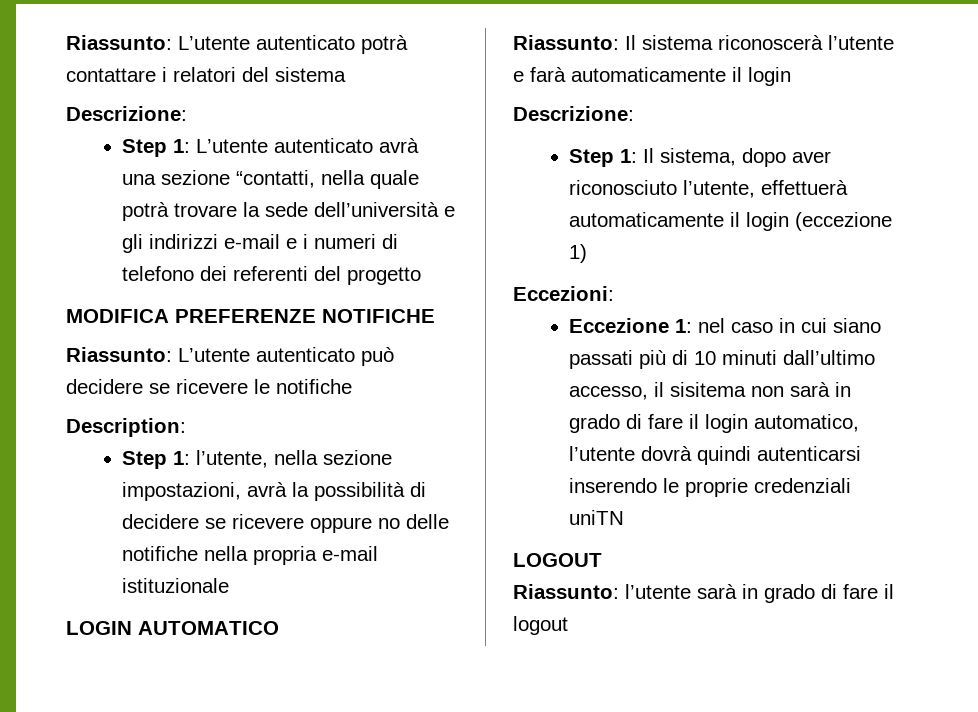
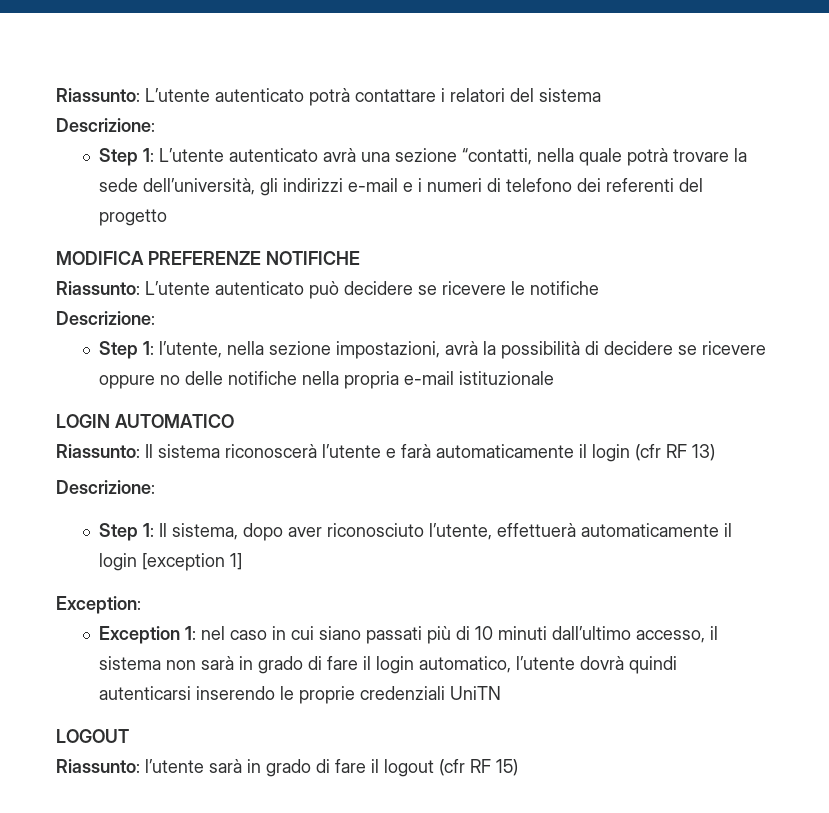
[314,202,456,217] dell’università e -> [143,178,256,195] dell’università,
[66,418,186,437] Description: -> [56,311,155,325] Descrizione:
(791, 76) none -> [635,444,715,461] (cfr RF 13)
[795,212,893,231] [569,244,588,263] [513,286,614,301] [569,318,670,333] (eccezione 1) // Eccezioni: // Eccezione -> [142,553,243,571] [56,596,141,614] [99,626,181,644] [exception 1] // Exception: // Exception
[670,382,747,397] sisitema -> [99,656,162,670] sistema
[569,510,625,525] uniTN -> [450,686,502,700] UniTN
(568, 625) none -> [439,759,518,776] (cfr RF 15)

